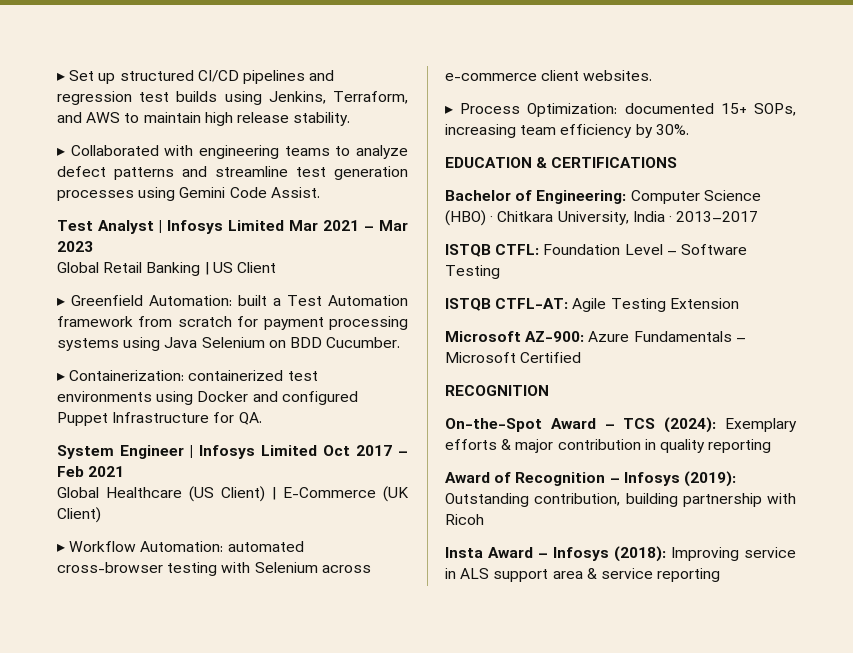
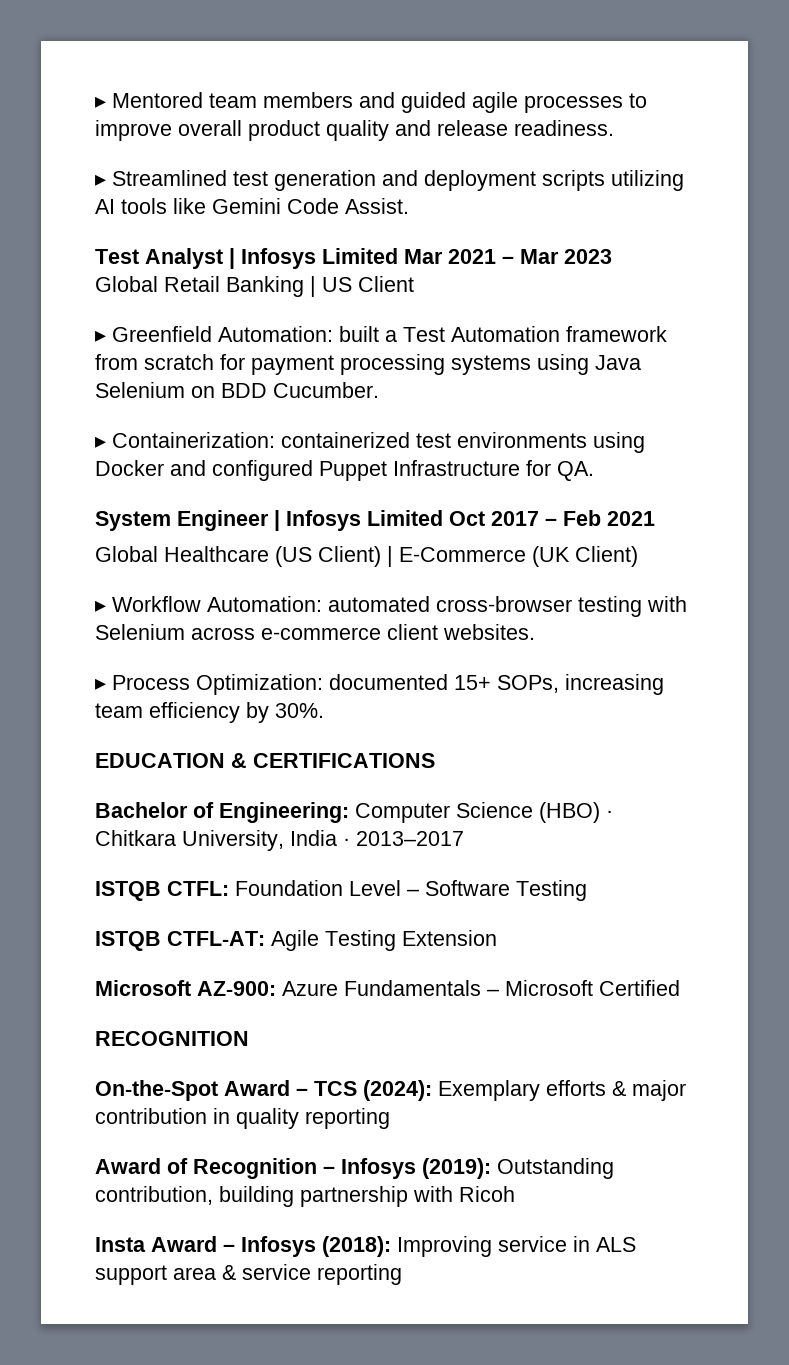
[57,70,335,84] [57,91,408,105] [57,112,351,126] [57,145,408,159] [57,166,408,180] [57,187,176,201] ▸ Set up structured CI/CD pipelines and regression test builds using Jenkins, Terraform, and AWS to maintain high release stability. // ▸ Collaborated with engineering teams to analyze defect patterns and streamline test generation processes using -> [95,92,647,113] [95,120,614,141] [95,170,684,191] [95,198,206,214] ▸ Mentored team members and guided agile processes to improve overall product quality and release readiness. // ▸ Streamlined test generation and deployment scripts utilizing AI tools like

